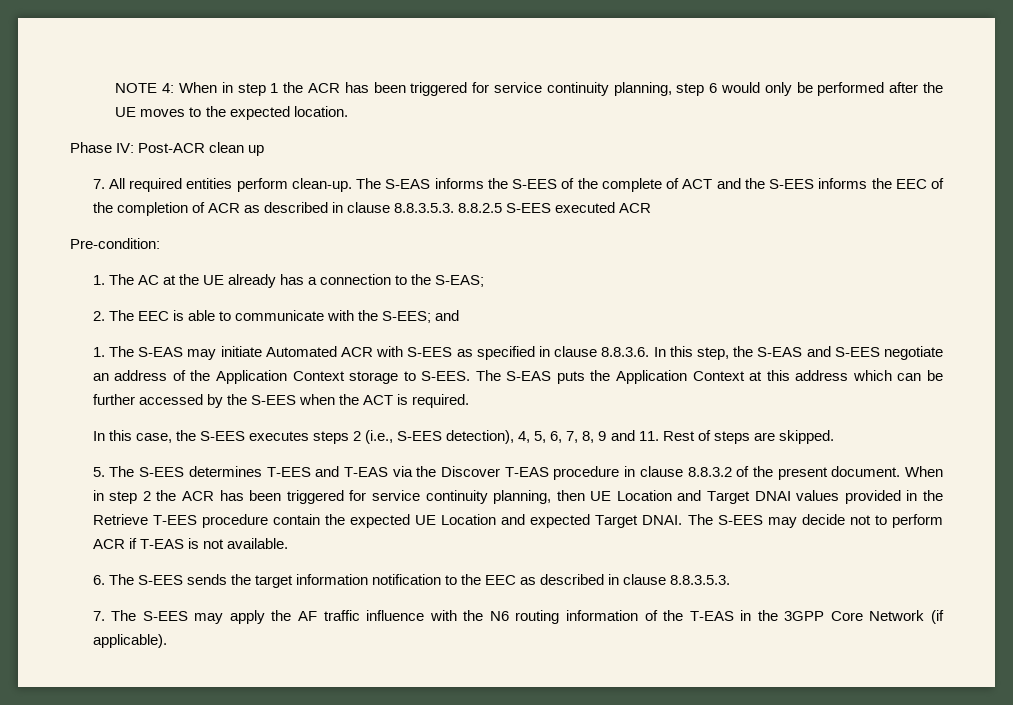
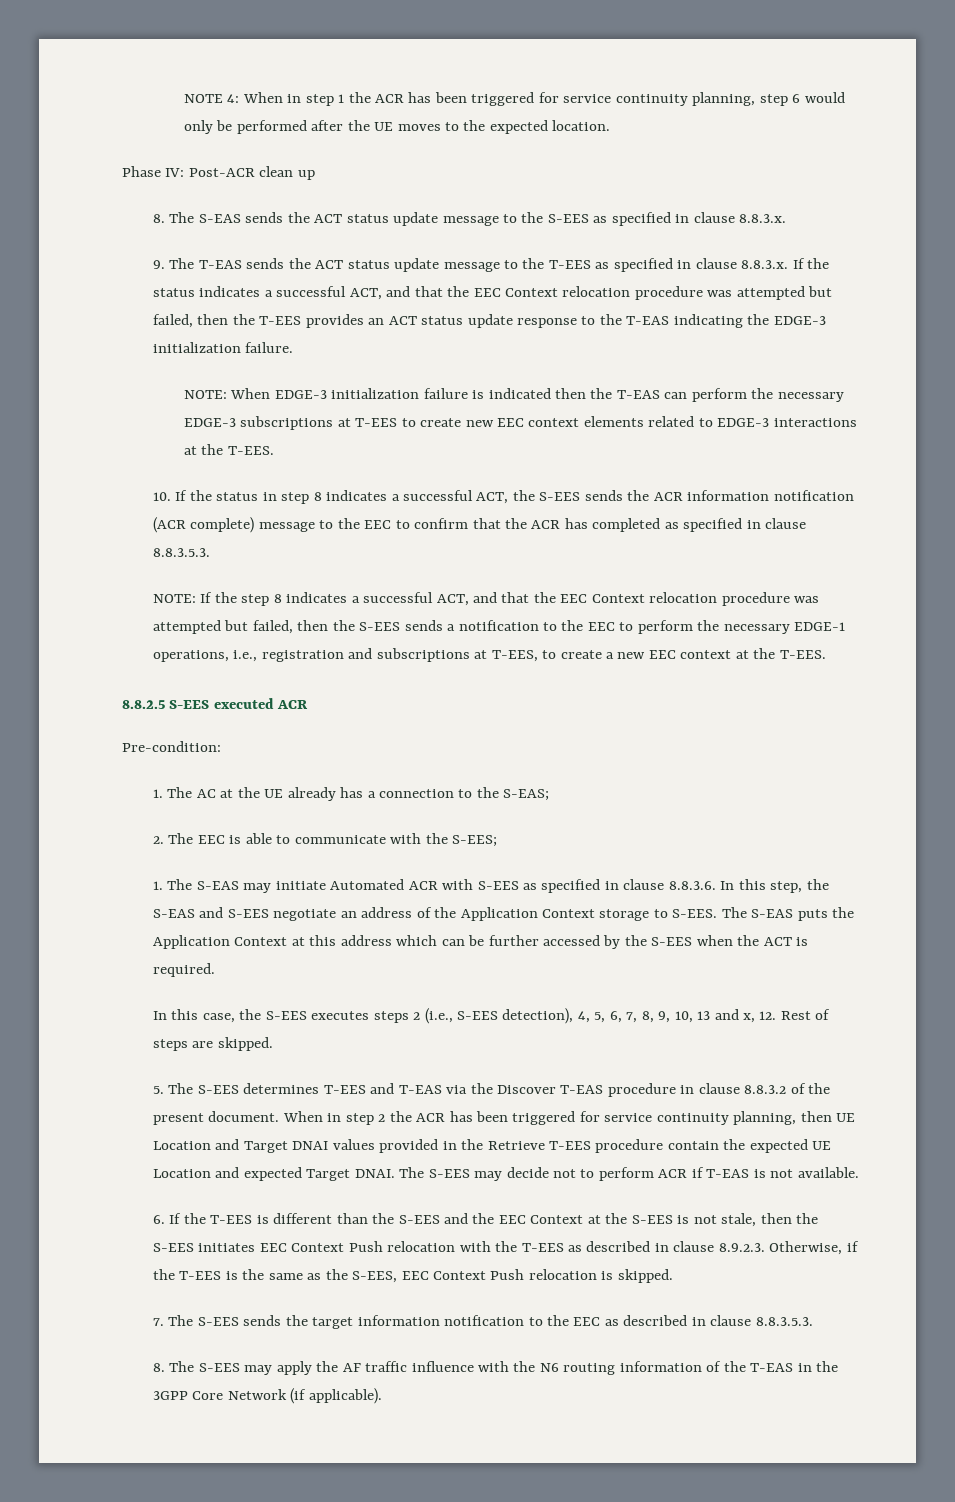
[92,178,945,192] [92,202,455,216] 7. All required entities perform clean-up. The S-EAS informs the S-EES of the complete of ACT and the S-EES informs the EEC of the completion of ACR as described in clause 8.8.3.5.3. -> [152,212,787,226] [152,258,830,272] [152,286,833,300] [152,314,826,328] [152,342,294,353] [183,388,844,402] [183,416,857,430] [183,444,274,455] [152,490,854,504] [152,517,807,533] [152,548,210,557] [152,592,820,606] [152,620,846,634] [152,648,826,662] 8. The S-EAS sends the ACT status update message to the S-EES as specified in clause 8.8.3.x. // 9. The T-EAS sends the ACT status update message to the T-EES as specified in clause 8.8.3.x. If the status indicates a successful ACT, and that the EEC Context relocation procedure was attempted but failed, then the T-EES provides an ACT status update response to the T-EAS indicating the EDGE-3 initialization failure. // NOTE: When EDGE-3 initialization failure is indicated then the T-EAS can perform the necessary EDGE-3 subscriptions at T-EES to create new EEC context elements related to EDGE-3 interactions at the T-EES. // 10. If the status in step 8 indicates a successful ACT, the S-EES sends the ACR information notification (ACR complete) message to the EEC to confirm that the ACR has completed as specified in clause 8.8.3.5.3. // NOTE: If the step 8 indicates a successful ACT, and that the EEC Context relocation procedure was attempted but failed, then the S-EES sends a notification to the EEC to perform the necessary EDGE-1 operations, i.e., registration and subscriptions at T-EES, to create a new EEC context at the T-EES. //
[435,310,460,321] and -> (498, 841) none
[598,430,659,441] 9 and 11. -> [658,1009,777,1023] 9, 10, 13 and x, 12.
(105, 580) none -> [169,1213,819,1227] [152,1241,859,1255] [152,1269,673,1283] [152,1318,164,1326] If the T-EES is different than the S-EES and the EEC Context at the S-EES is not stale, then the S-EES initiates EEC Context Push relocation with the T-EES as described in clause 8.9.2.3. Otherwise, if the T-EES is the same as the S-EES, EEC Context Push relocation is skipped. // 7.
[92,611,105,621] 7. -> [152,1363,165,1372] 8.

